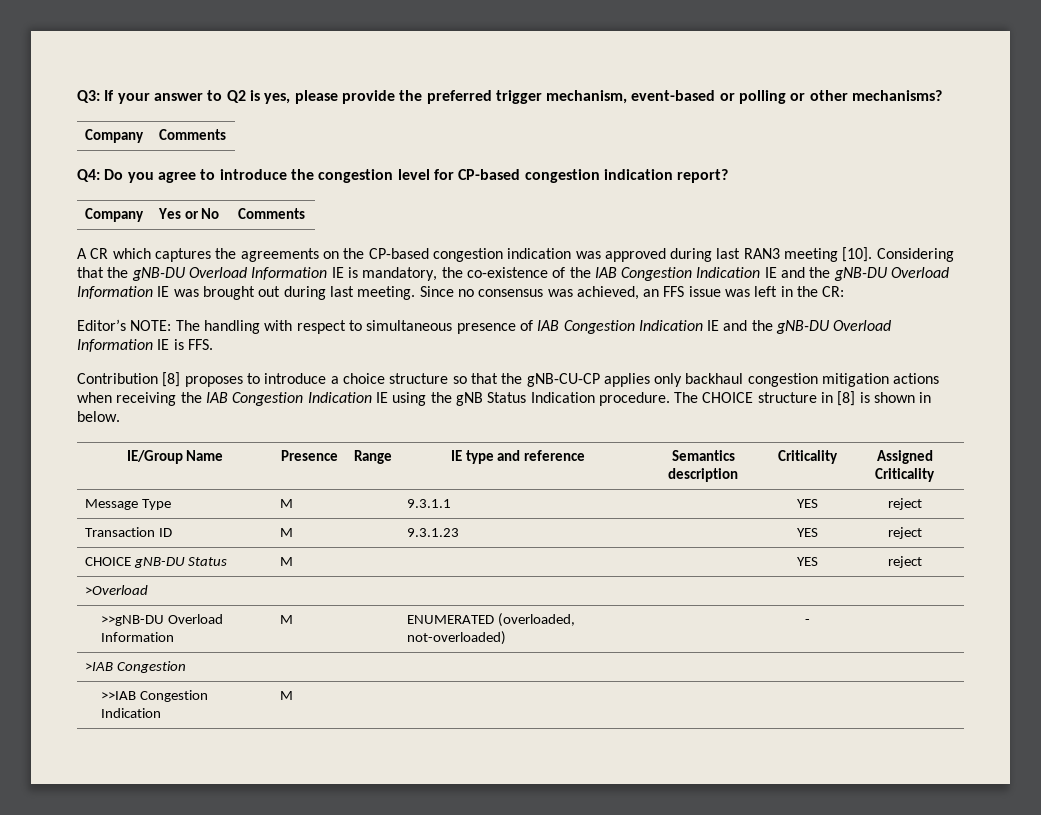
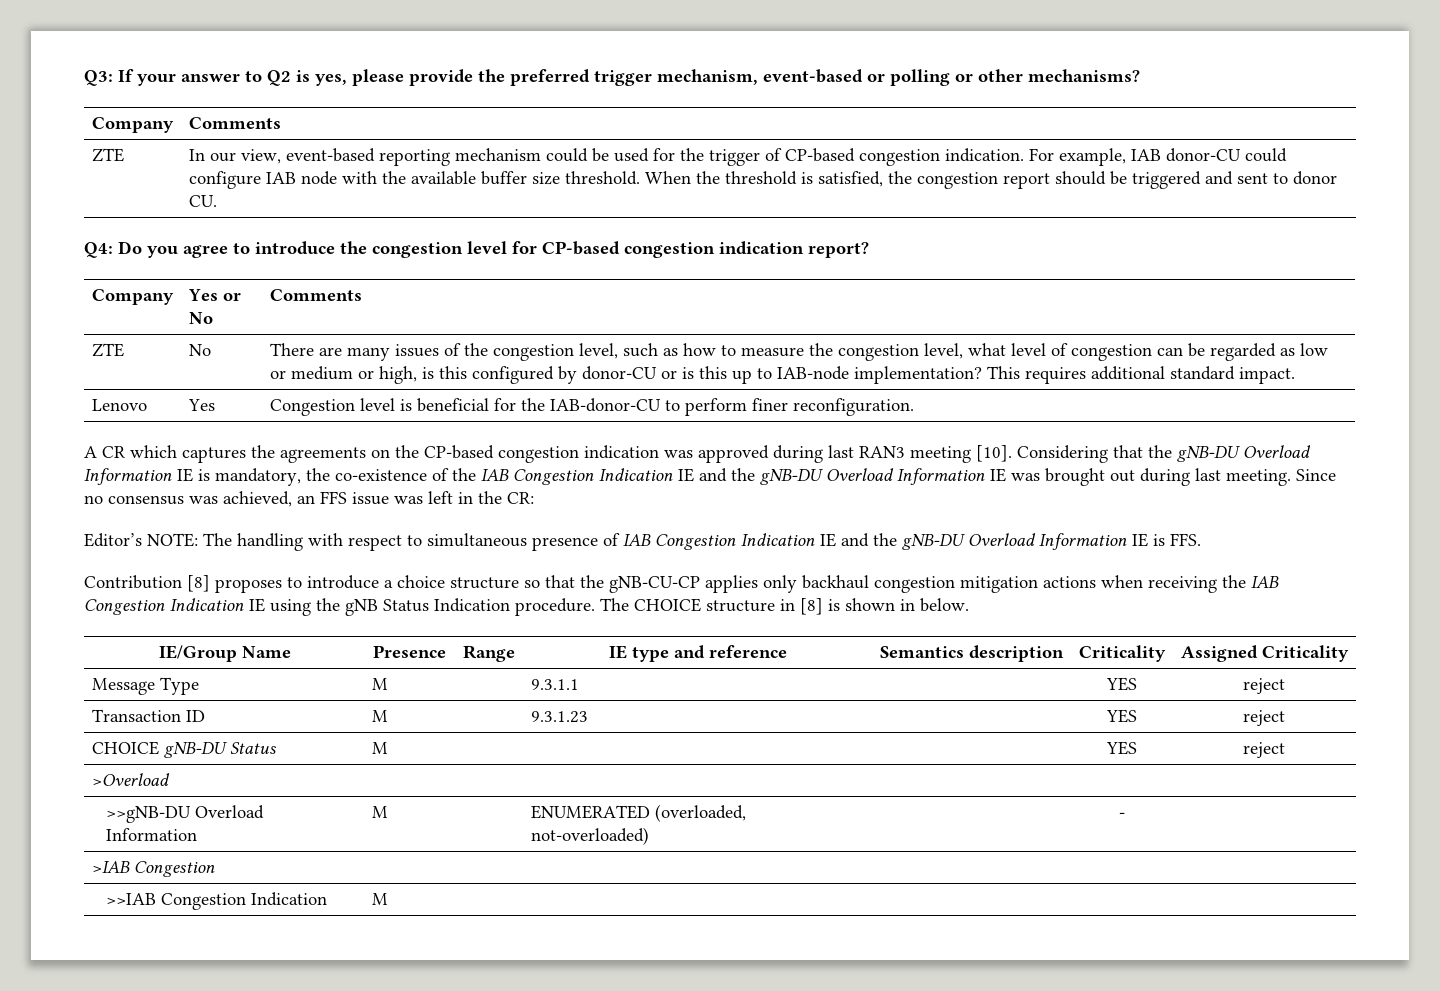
(226, 134) none -> [91,148,124,162] [188,148,1287,166] [188,171,1337,189] [188,195,217,207] // ZTE | In our view, event-based reporting mechanism could be used for the trigger of CP-based congestion indication. For example, IAB donor-CU could configure IAB node with the available buffer size threshold. When the threshold is satisfied, the congestion report should be triggered and sent to donor CU.
(305, 213) none -> [91,343,124,357] [188,344,211,356] [269,343,1328,361] [269,366,1295,384] [91,399,147,411] [187,399,215,411] [269,398,914,416] // ZTE | No | There are many issues of the congestion level, such as how to measure the congestion level, what level of congestion can be regarded as low or medium or high, is this configured by donor-CU or is this up to IAB-node implementation? This requires additional standard impact. // Lenovo | Yes | Congestion level is beneficial for the IAB-donor-CU to perform finer reconfiguration.

